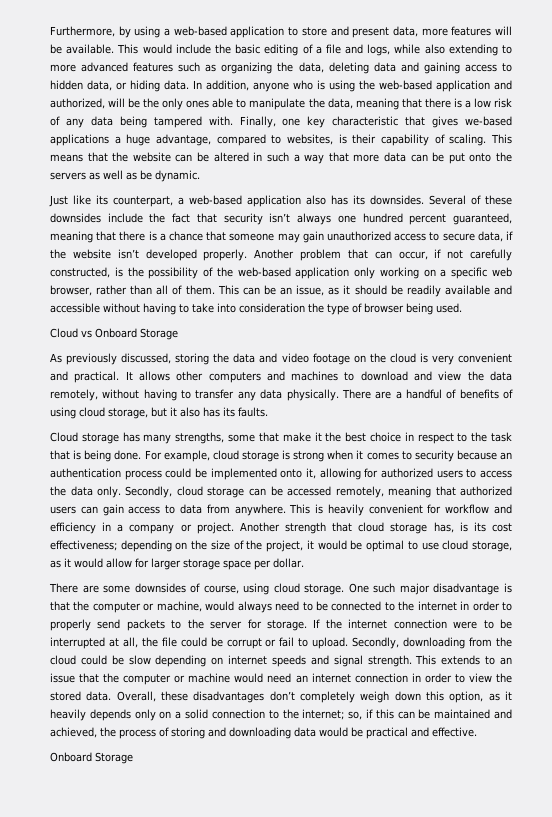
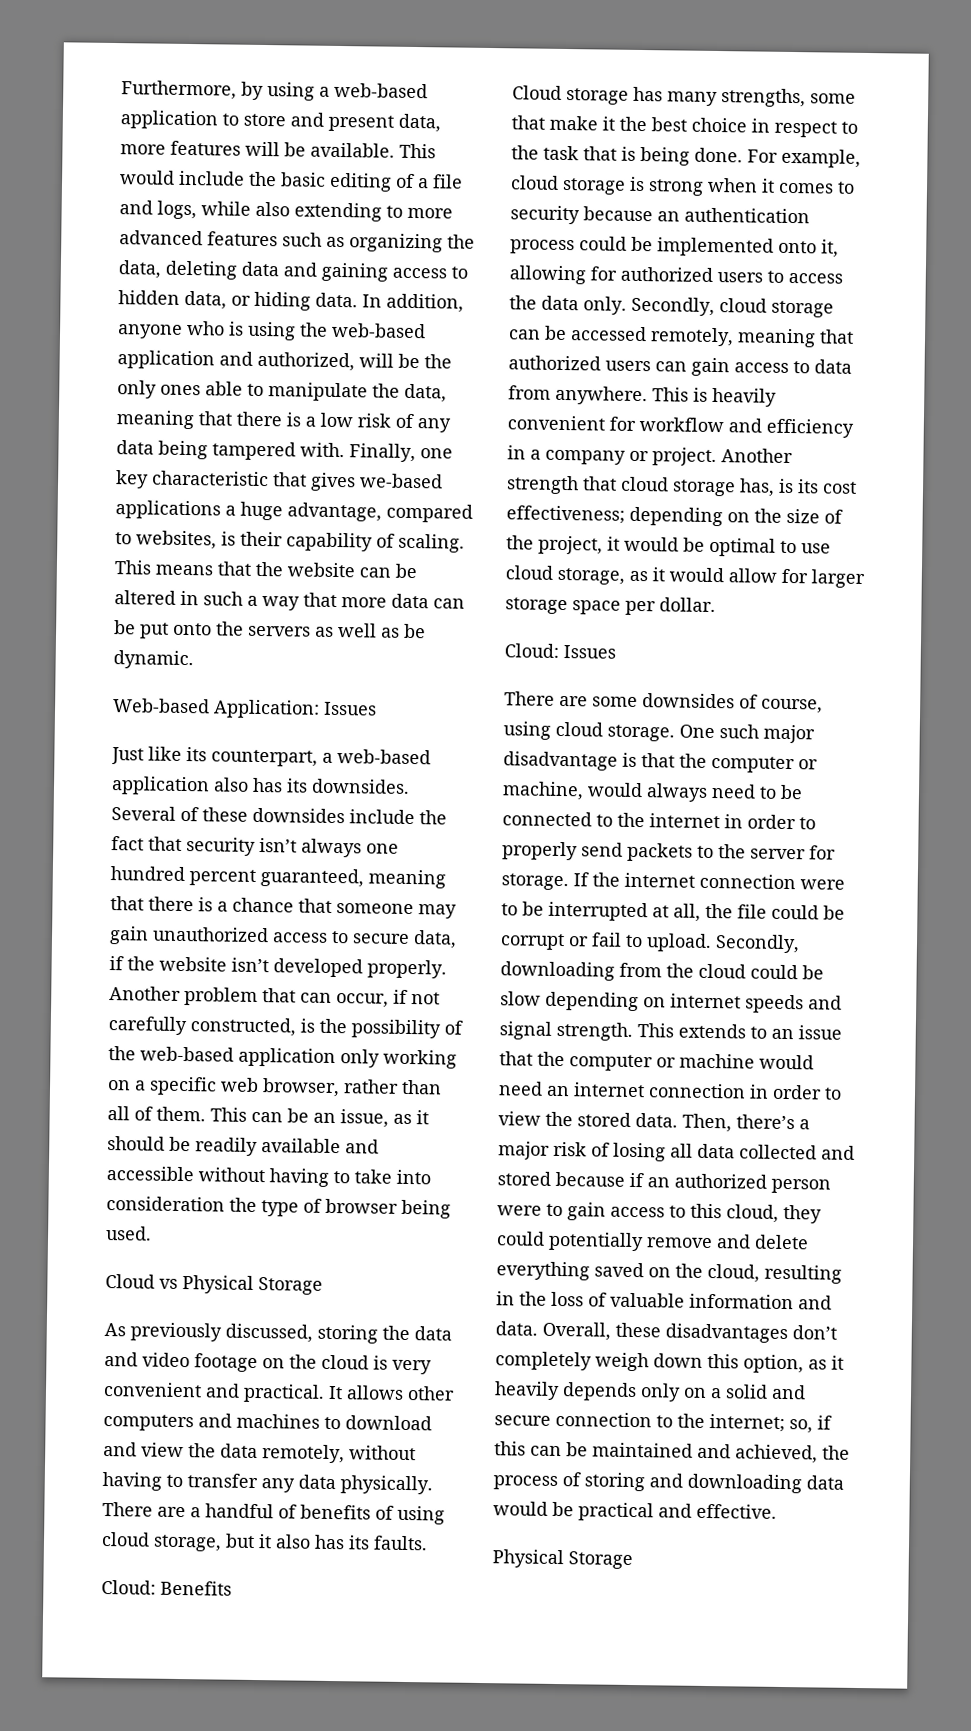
(200, 176) none -> [113,698,377,719] // Web-based Application: Issues
[95,328,137,338] Onboard -> [182,1275,254,1294] Physical
(268, 412) none -> [101,1579,232,1596] // Cloud: Benefits
(304, 563) none -> [504,643,616,659] // Cloud: Issues
(112, 696) none -> [682,1113,810,1133] [498,1141,855,1162] [497,1171,831,1194] [497,1202,822,1224] [496,1231,809,1252] [496,1261,842,1284] [496,1291,832,1310] [495,1321,538,1336] Then, there’s a major risk of losing all data collected and stored because if an authorized person were to gain access to this cloud, they could potentially remove and delete everything saved on the cloud, resulting in the loss of valuable information and data.
(209, 714) none -> [771,1384,806,1400] [494,1415,551,1426] and secure
[50,752,92,762] Onboard -> [492,1549,564,1569] Physical

